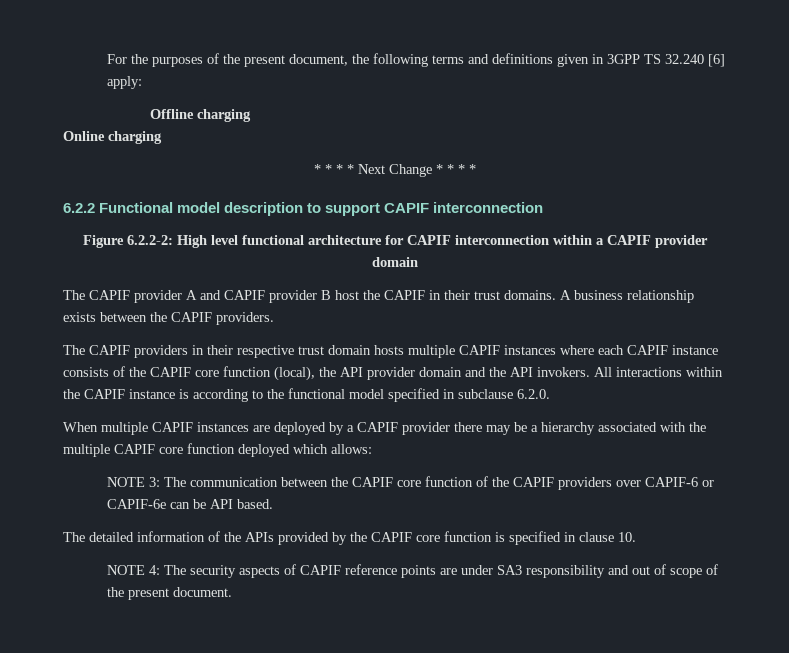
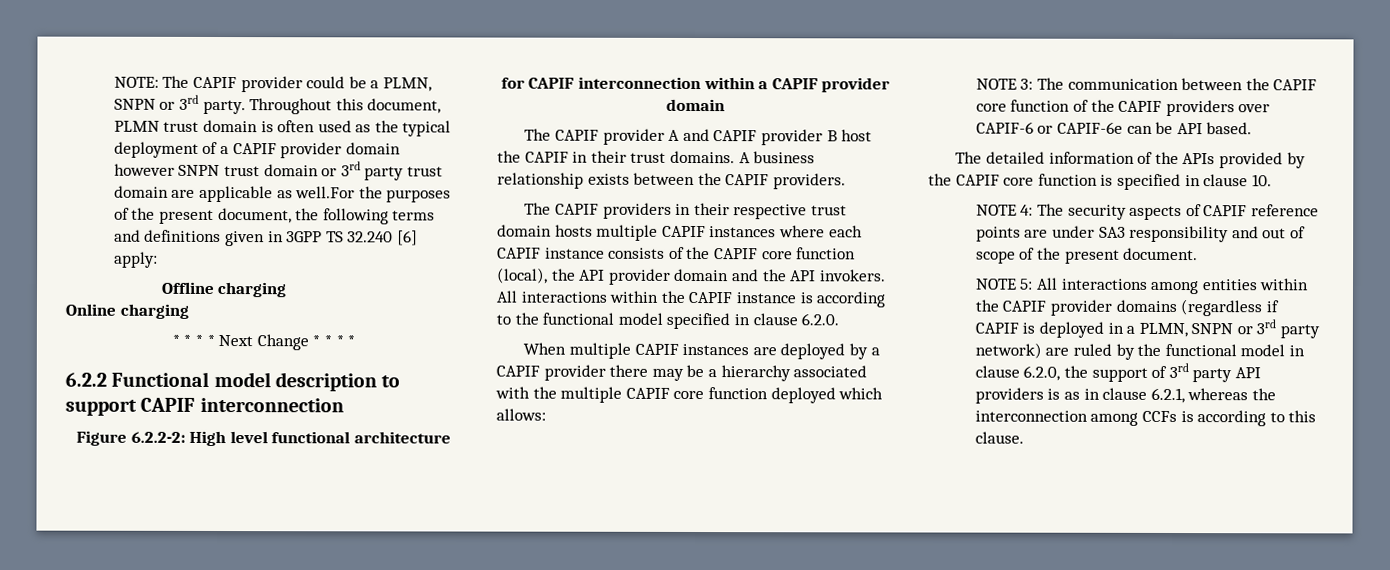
[106,54,127,64] For -> [113,75,432,93] [113,94,442,115] [113,119,452,137] [113,141,401,159] [113,161,443,181] [113,185,356,203] NOTE: The CAPIF provider could be a PLMN, SNPN or 3rd party. Throughout this document, PLMN trust domain is often used as the typical deployment of a CAPIF provider domain however SNPN trust domain or 3rd party trust domain are applicable as well.For
[458,389,513,399] subclause -> [752,313,798,326] clause
(232, 592) none -> [974,277,1310,295] [974,299,1279,317] [974,319,1321,339] [974,342,1305,360] [974,362,1261,383] [974,387,1276,404] [974,410,1317,427] [974,431,1024,444] // NOTE 5: All interactions among entities within the CAPIF provider domains (regardless if CAPIF is deployed in a PLMN, SNPN or 3rd party network) are ruled by the functional model in clause 6.2.0, the support of 3rd party API providers is as in clause 6.2.1, whereas the interconnection among CCFs is according to this clause.

